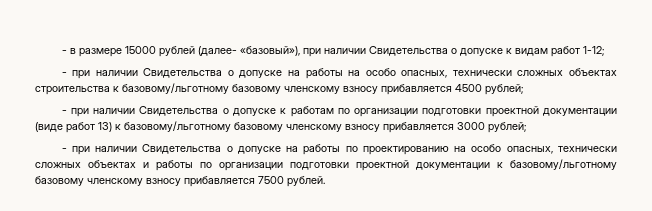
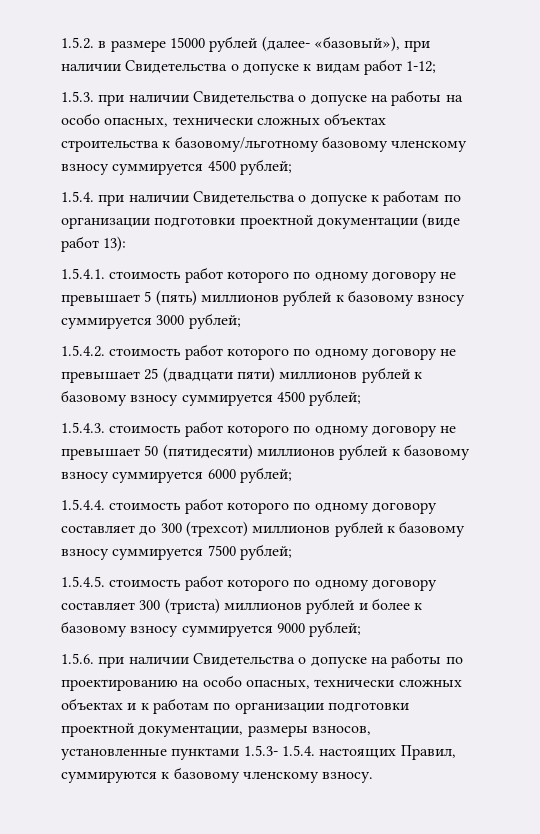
[61,50,67,54] - -> [61,37,94,49] 1.5.2.
[61,72,67,76] - -> [61,91,94,102] 1.5.3.
[381,84,523,95] [61,110,67,114] прибавляется 4500 рублей; // - -> [112,159,292,175] [61,191,94,202] суммируется 4500 рублей; // 1.5.4.
[98,121,526,133] [61,148,67,152] 13) к базовому/льготному базовому членскому взносу прибавляется 3000 рублей; // - -> [103,236,127,252] [61,267,457,283] [61,290,466,306] [61,313,241,329] [61,344,457,360] [61,367,422,383] [61,390,362,406] [61,421,457,437] [61,444,470,460] [61,467,292,483] [61,498,437,514] [61,521,466,537] [61,544,292,560] [61,575,437,591] [61,598,423,614] [61,621,362,637] [61,653,94,664] 13): // 1.5.4.1. стоимость работ которого по одному договору не превышает 5 (пять) миллионов рублей к базовому взносу суммируется 3000 рублей; // 1.5.4.2. стоимость работ которого по одному договору не превышает 25 (двадцати пяти) миллионов рублей к базовому взносу суммируется 4500 рублей; // 1.5.4.3. стоимость работ которого по одному договору не превышает 50 (пятидесяти) миллионов рублей к базовому взносу суммируется 6000 рублей; // 1.5.4.4. стоимость работ которого по одному договору составляет до 300 (трехсот) миллионов рублей к базовому взносу суммируется 7500 рублей; // 1.5.4.5. стоимость работ которого по одному договору составляет 300 (триста) миллионов рублей и более к базовому взносу суммируется 9000 рублей; // 1.5.6.
[156,159,617,171] [35,176,325,187] работы по организации подготовки проектной документации к базовому/льготному базовому членскому взносу прибавляется 7500 рублей. -> [140,698,409,714] [61,723,371,737] [61,745,456,760] [61,767,374,783] к работам по организации подготовки проектной документации, размеры взносов, установленные пунктами 1.5.3- 1.5.4. настоящих Правил, суммируются к базовому членскому взносу.

